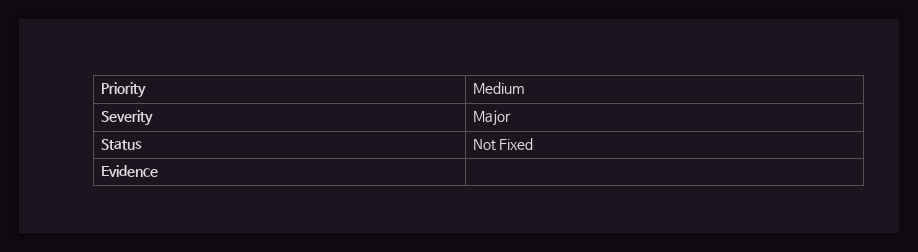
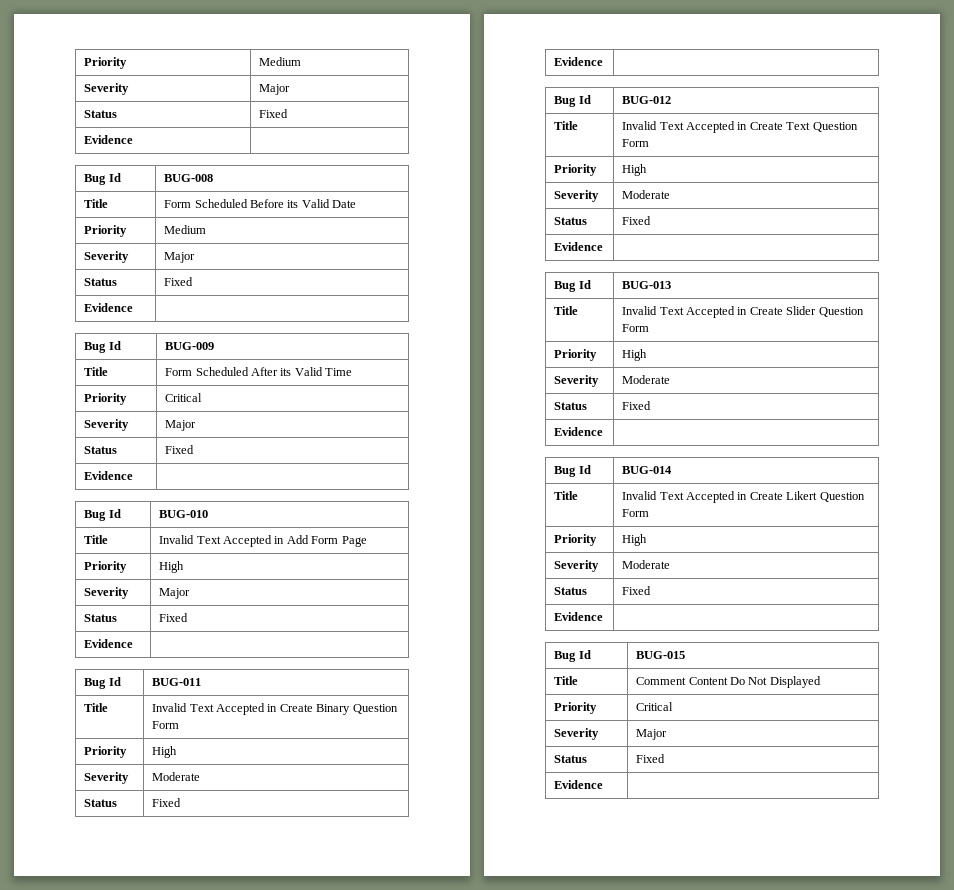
[100,82,146,98] [472,82,524,94] [100,110,153,126] [472,110,511,126] [100,139,142,150] [472,138,534,151] [100,165,158,177] Priority | Medium // Severity | Major // Status | Not Fixed // Evidence | -> [84,57,128,69] [259,57,302,66] [84,83,130,95] [259,84,291,95] [84,110,118,118] [259,109,289,118] [84,135,134,144] [84,173,121,185] [164,174,214,182] [84,199,109,208] [164,199,357,208] [84,225,128,237] [164,225,207,234] [84,251,130,263] [164,252,196,263] [84,278,118,286] [164,277,194,286] [84,303,134,312] [84,341,121,353] [165,342,215,350] [84,367,109,376] [165,367,353,376] [84,393,128,405] [165,393,203,402] [84,419,130,431] [165,420,197,431] [84,446,118,454] [165,445,195,454] [84,471,134,480] [84,509,121,521] [159,510,209,518] [84,535,109,544] [159,535,367,547] [84,561,128,573] [159,561,185,573] [84,587,130,599] [159,588,191,599] [84,614,118,622] [159,613,189,622] [84,639,134,648] [84,677,121,689] [152,678,202,686] [84,703,109,712] [152,703,398,715] [152,721,180,729] [84,746,128,758] [152,746,178,758] [84,772,130,784] [152,772,201,781] [84,799,118,807] [152,798,182,807] [554,57,604,66] [554,95,591,107] [622,96,672,104] [554,121,579,130] [622,121,858,133] [622,139,650,147] [554,164,598,176] [622,164,648,176] [554,190,600,202] [622,190,671,199] [554,217,588,225] [622,216,652,225] [554,242,604,251] [554,280,591,292] [622,281,672,289] [554,306,579,315] [622,306,864,318] [622,324,650,332] [554,349,598,361] [622,349,648,361] [554,375,600,387] [622,375,671,384] [554,402,588,410] [622,401,652,410] [554,427,604,436] [554,465,591,477] [622,466,673,474] [554,491,579,500] [622,491,865,503] [622,509,650,517] [554,534,598,546] [622,534,648,546] [554,560,600,572] [622,560,671,569] [554,587,588,595] [622,586,652,595] [554,612,604,621] [554,650,591,662] [636,651,686,659] [554,676,579,685] [636,676,821,688] [554,702,598,714] [636,702,674,711] [554,728,600,740] [636,729,668,740] [554,755,588,763] [636,754,666,763] [554,780,604,789] Priority | Medium // Severity | Major // Status | Fixed // Evidence | // Bug Id | BUG-008 // Title | Form Scheduled Before its Valid Date // Priority | Medium // Severity | Major // Status | Fixed // Evidence | // Bug Id | BUG-009 // Title | Form Scheduled After its Valid Time // Priority | Critical // Severity | Major // Status | Fixed // Evidence | // Bug Id | BUG-010 // Title | Invalid Text Accepted in Add Form Page // Priority | High // Severity | Major // Status | Fixed // Evidence | // Bug Id | BUG-011 // Title | Invalid Text Accepted in Create Binary Question Form // Priority | High // Severity | Moderate // Status | Fixed // Evidence | // Bug Id | BUG-012 // Title | Invalid Text Accepted in Create Text Question Form // Priority | High // Severity | Moderate // Status | Fixed // Evidence | // Bug Id | BUG-013 // Title | Invalid Text Accepted in Create Slider Question Form // Priority | High // Severity | Moderate // Status | Fixed // Evidence | // Bug Id | BUG-014 // Title | Invalid Text Accepted in Create Likert Question Form // Priority | High // Severity | Moderate // Status | Fixed // Evidence | // Bug Id | BUG-015 // Title | Comment Content Do Not Displayed // Priority | Critical // Severity | Major // Status | Fixed // Evidence |

